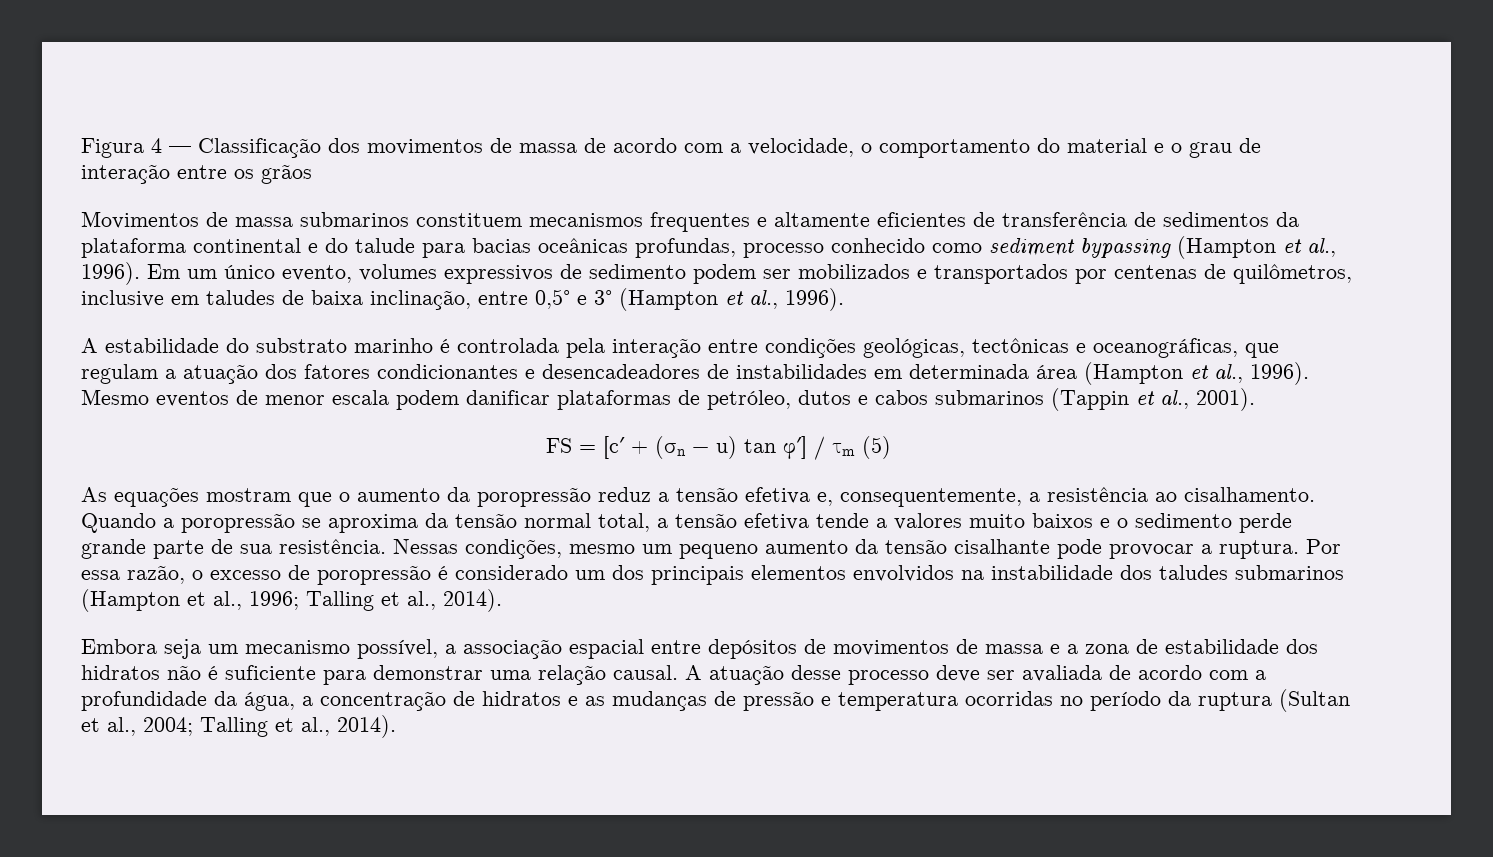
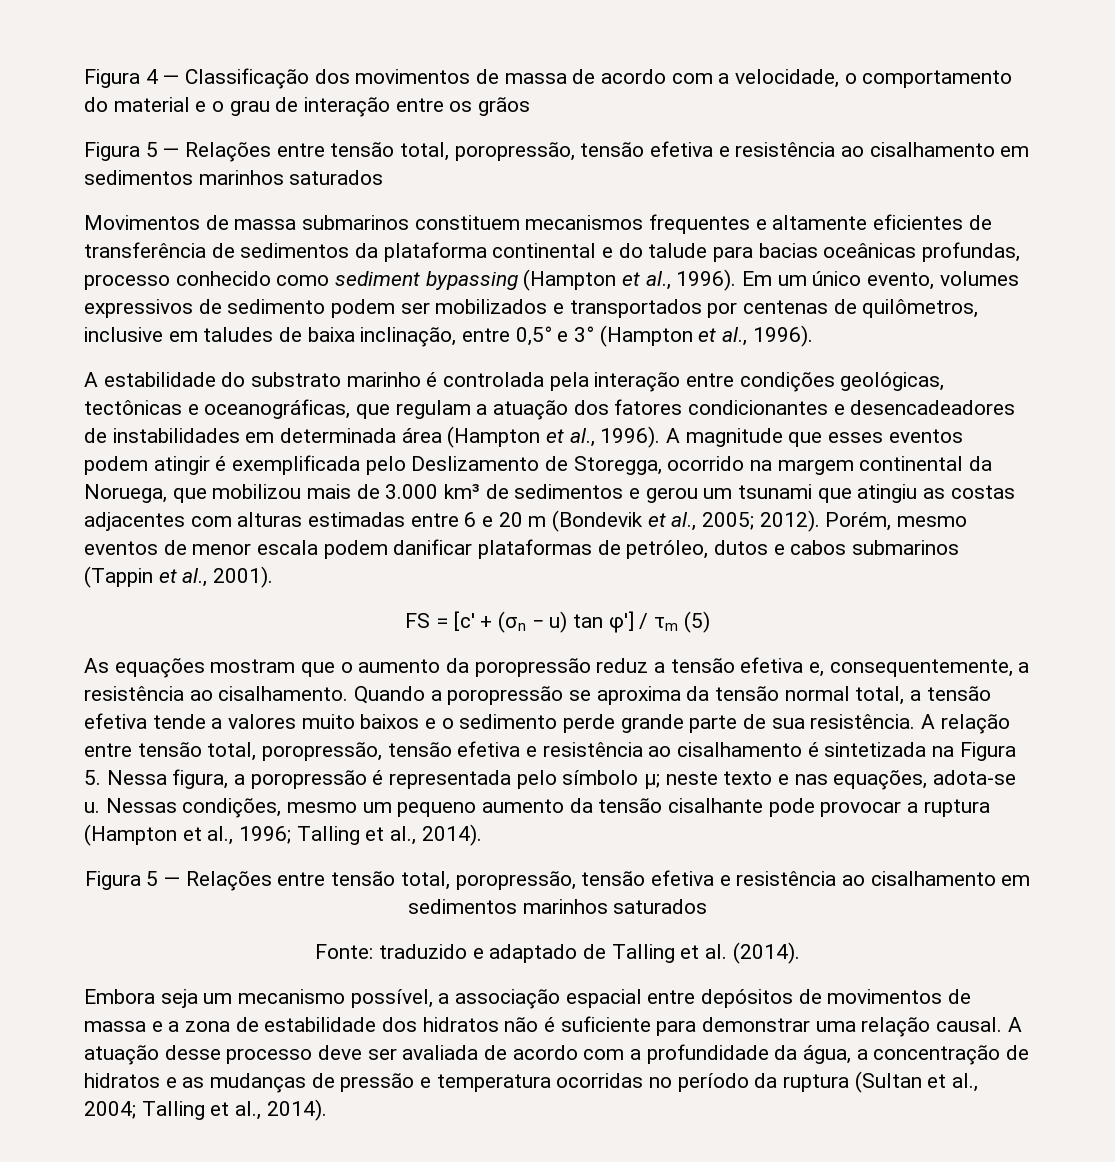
(312, 174) none -> [84,141,1030,162] [84,170,384,185] // Figura 5 — Relações entre tensão total, poropressão, tensão efetiva e resistência ao cisalhamento em sedimentos marinhos saturados
[81,389,149,405] Mesmo -> [666,428,963,447] [84,455,993,475] [84,484,1015,503] [84,510,968,532] A magnitude que esses eventos podem atingir é exemplificada pelo Deslizamento de Storegga, ocorrido na margem continental da Noruega, que mobilizou mais de 3.000 km³ de sedimentos e gerou um tsunami que atingiu as costas adjacentes com alturas estimadas entre 6 e 20 m (Bondevik et al., 2005; 2012). Porém, mesmo
(386, 546) none -> [921,714,1010,734] [84,741,1016,761] [84,769,1017,790] [84,802,100,813] A relação entre tensão total, poropressão, tensão efetiva e resistência ao cisalhamento é sintetizada na Figura 5. Nessa figura, a poropressão é representada pelo símbolo μ; neste texto e nas equações, adota-se u.
[1219,539,1341,559] [81,565,1344,585] ruptura. Por essa razão, o excesso de poropressão é considerado um dos principais elementos envolvidos na instabilidade dos taludes submarinos -> [923,799,990,817] ruptura
(502, 600) none -> [84,870,1031,891] [407,899,708,914] [315,942,800,964] // Figura 5 — Relações entre tensão total, poropressão, tensão efetiva e resistência ao cisalhamento em sedimentos marinhos saturados // Fonte: traduzido e adaptado de Talling et al. (2014).

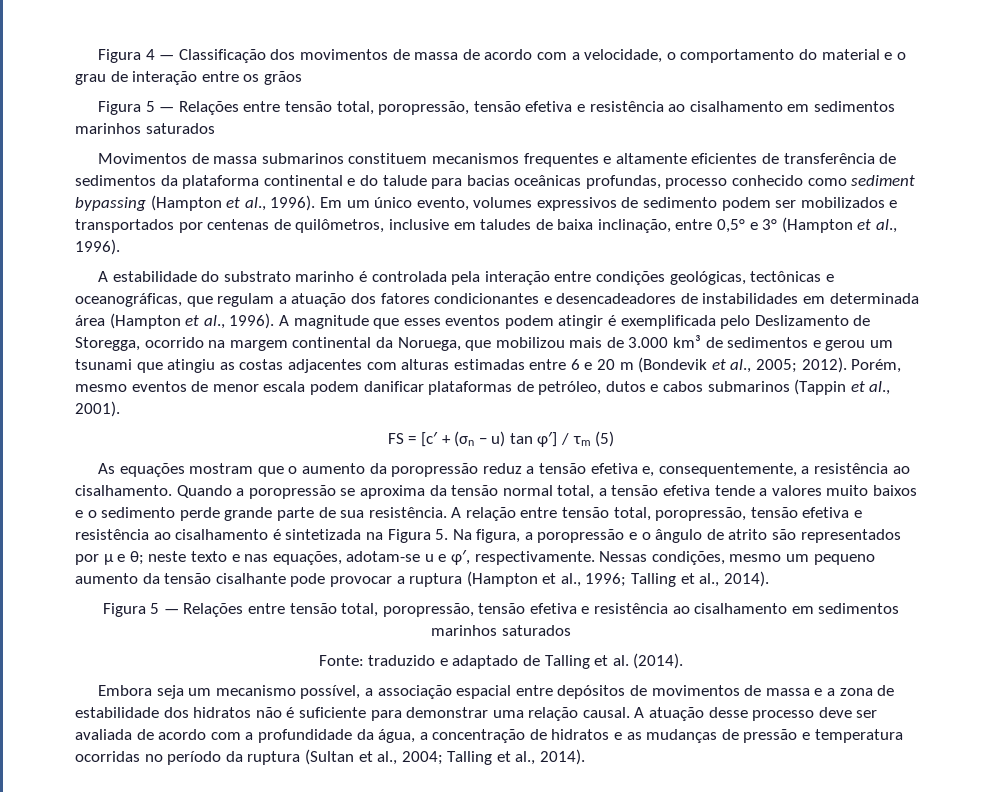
[106,770,167,785] Nessa -> [452,529,472,540] Na
[372,770,661,789] é representada pelo símbolo μ; -> [629,529,901,543] [75,551,144,565] e o ângulo de atrito são representados por μ e θ;
[933,770,1017,785] [84,802,100,813] adota-se u. -> [346,550,595,565] adotam-se u e φ′, respectivamente.

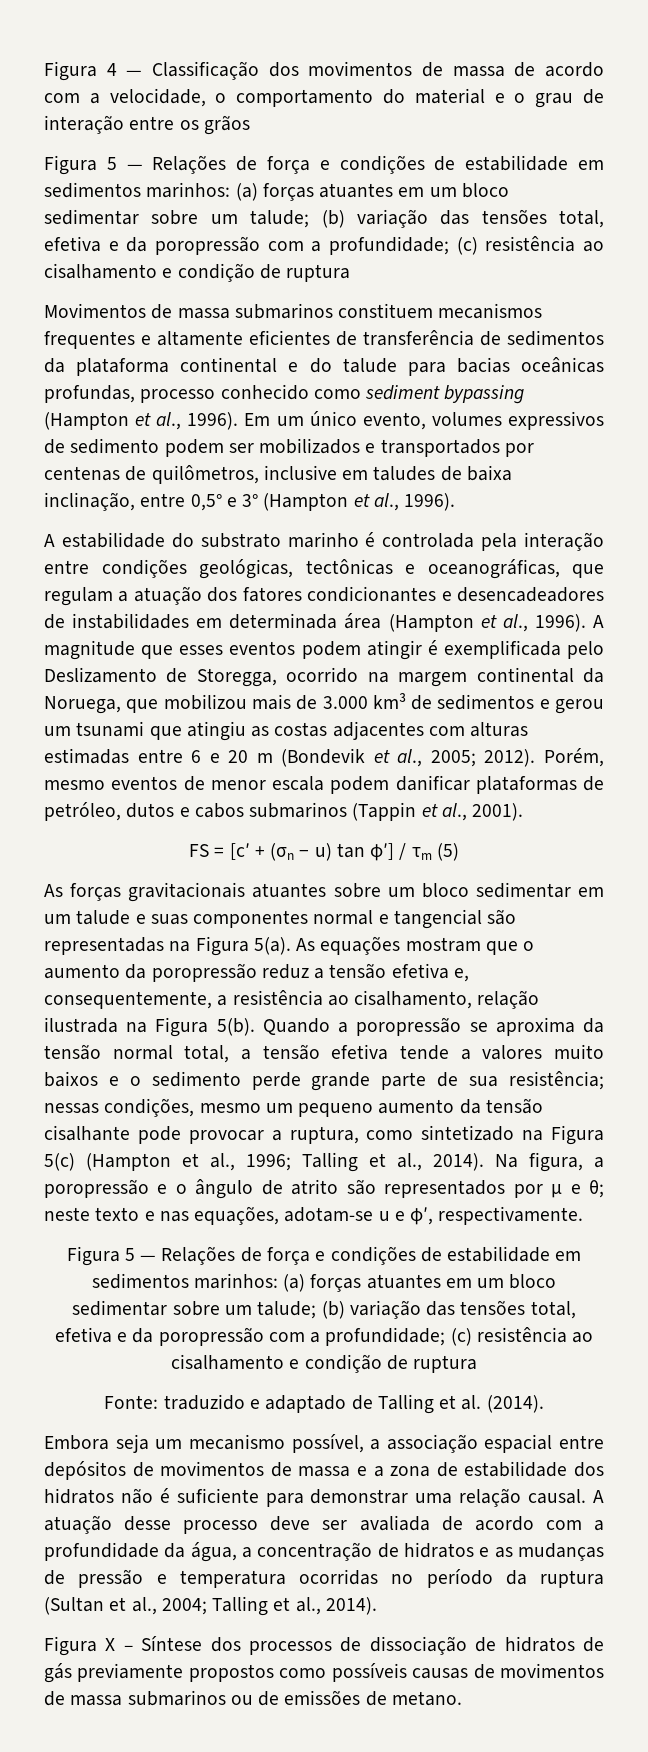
[243,101,895,115] [75,123,215,134] entre tensão total, poropressão, tensão efetiva e resistência ao cisalhamento em sedimentos marinhos saturados -> [236,155,604,174] [44,182,509,201] [44,209,604,228] [44,236,604,255] [44,263,351,282] de força e condições de estabilidade em sedimentos marinhos: (a) forças atuantes em um bloco sedimentar sobre um talude; (b) variação das tensões total, efetiva e da poropressão com a profundidade; (c) resistência ao cisalhamento e condição de ruptura
(116, 468) none -> [70,882,604,902] [44,909,517,929] [44,936,316,956] forças gravitacionais atuantes sobre um bloco sedimentar em um talude e suas componentes normal e tangencial são representadas na Figura 5(a). As
[75,485,172,496] cisalhamento. -> [354,990,540,1009] [44,1017,255,1037] cisalhamento, relação ilustrada na Figura 5(b).
[368,507,863,521] [75,529,449,543] resistência. A relação entre tensão total, poropressão, tensão efetiva e resistência ao cisalhamento é sintetizada na Figura 5. -> [509,1071,605,1090] [44,1098,543,1117] [44,1125,604,1145] [44,1152,484,1172] resistência; nessas condições, mesmo um pequeno aumento da tensão cisalhante pode provocar a ruptura, como sintetizado na Figura 5(c) (Hampton et al., 1996; Talling et al., 2014).
[599,551,875,565] [75,571,769,587] [102,603,900,617] [431,625,571,636] Nessas condições, mesmo um pequeno aumento da tensão cisalhante pode provocar a ruptura (Hampton et al., 1996; Talling et al., 2014). // Figura 5 — Relações entre tensão total, poropressão, tensão efetiva e resistência ao cisalhamento em sedimentos marinhos saturados -> [66,1246,582,1266] [91,1273,557,1292] [72,1300,576,1319] [54,1327,594,1346] [170,1354,478,1373] // Figura 5 — Relações de força e condições de estabilidade em sedimentos marinhos: (a) forças atuantes em um bloco sedimentar sobre um talude; (b) variação das tensões total, efetiva e da poropressão com a profundidade; (c) resistência ao cisalhamento e condição de ruptura
(586, 757) none -> [44,1636,604,1656] [44,1663,604,1683] [44,1690,462,1706] // Figura X – Síntese dos processos de dissociação de hidratos de gás previamente propostos como possíveis causas de movimentos de massa submarinos ou de emissões de metano.

